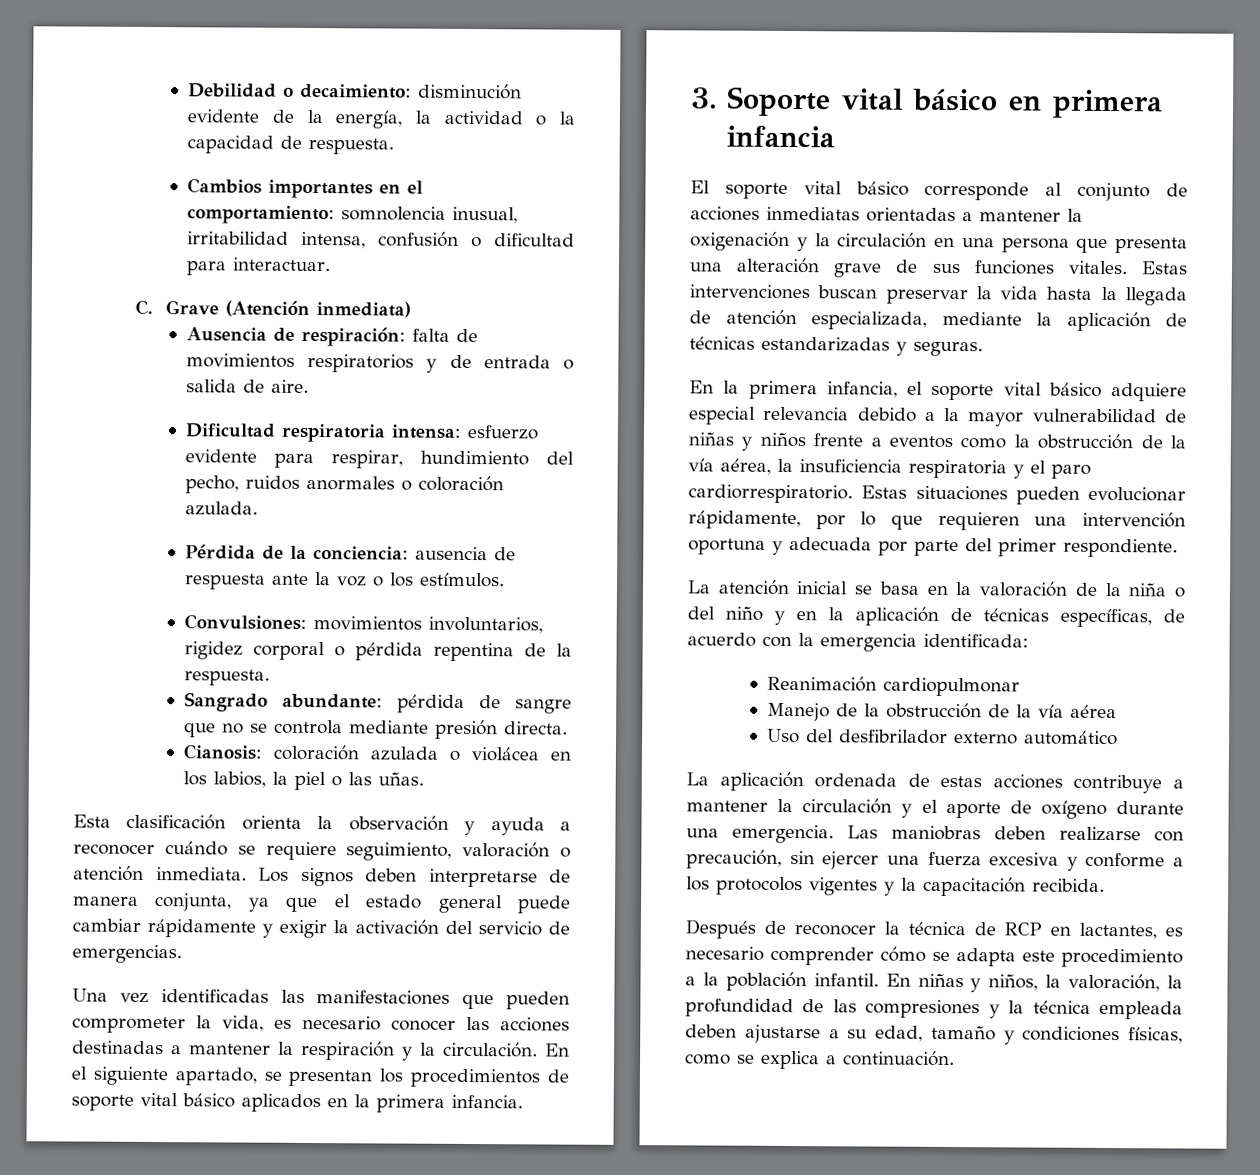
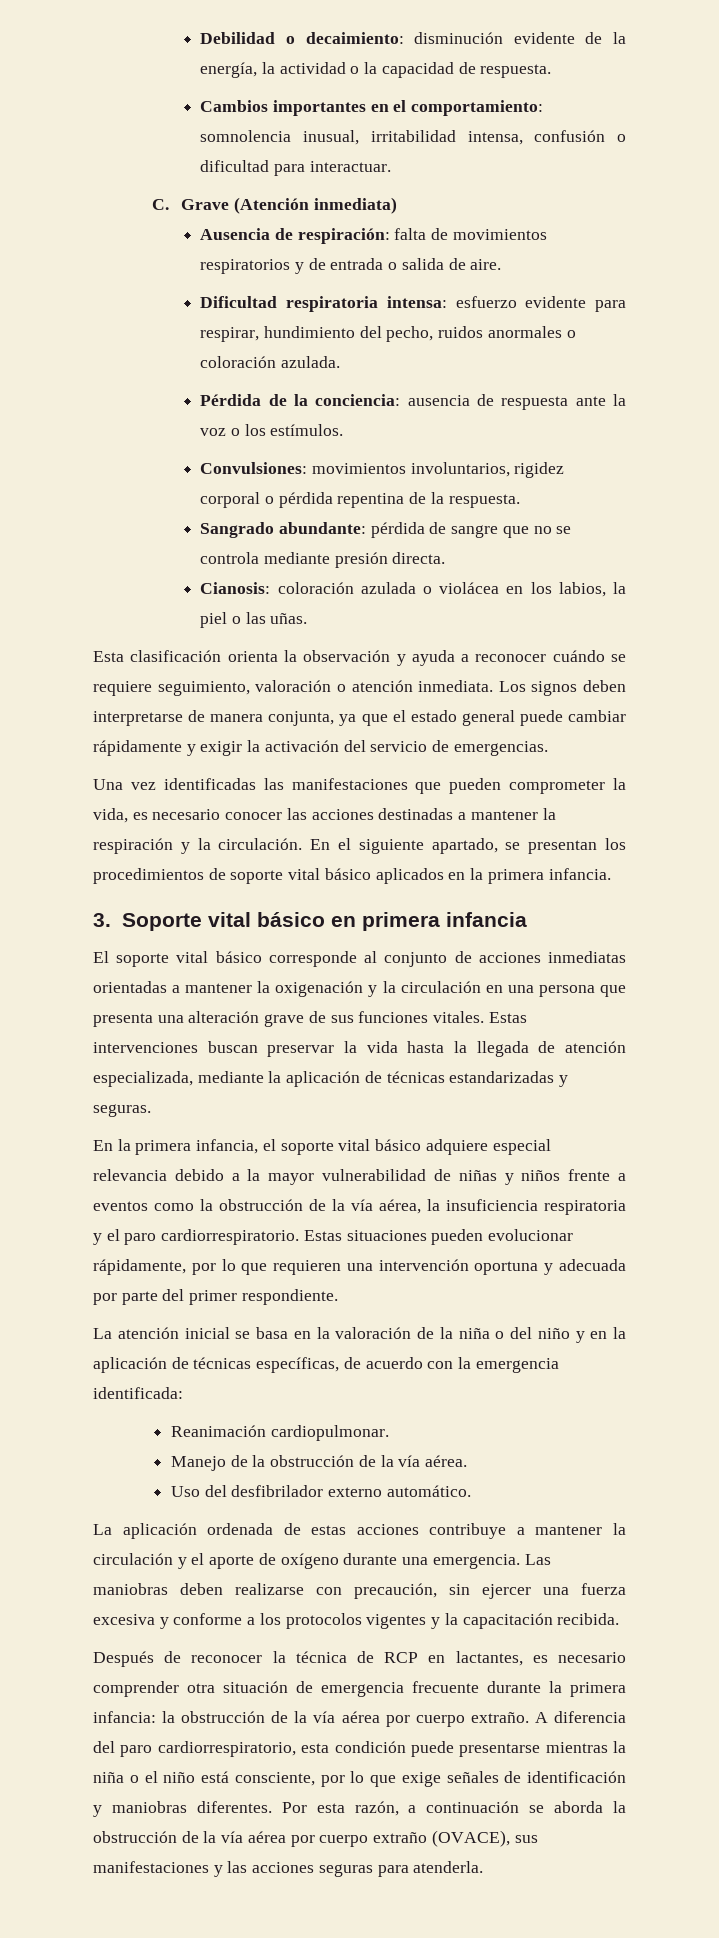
[883,677,1021,697] cardiopulmonar -> [270,1425,389,1441] cardiopulmonar.
[1070,704,1118,719] aérea -> [425,1455,468,1467] aérea.
[1024,730,1119,746] automático -> [386,1485,471,1497] automático.
[880,946,1183,968] [685,971,1183,993] [685,998,1183,1020] [685,1024,1183,1045] [685,1050,955,1070] cómo se adapta este procedimiento a la población infantil. En niñas y niños, la valoración, la profundidad de las compresiones y la técnica empleada deben ajustarse a su edad, tamaño y condiciones físicas, como se explica a continuación. -> [187,1681,626,1697] [93,1711,626,1727] [93,1741,626,1757] [93,1771,626,1787] [93,1801,626,1817] [93,1830,538,1847] [93,1861,484,1877] otra situación de emergencia frecuente durante la primera infancia: la obstrucción de la vía aérea por cuerpo extraño. A diferencia del paro cardiorrespiratorio, esta condición puede presentarse mientras la niña o el niño está consciente, por lo que exige señales de identificación y maniobras diferentes. Por esta razón, a continuación se aborda la obstrucción de la vía aérea por cuerpo extraño (OVACE), sus manifestaciones y las acciones seguras para atenderla.

